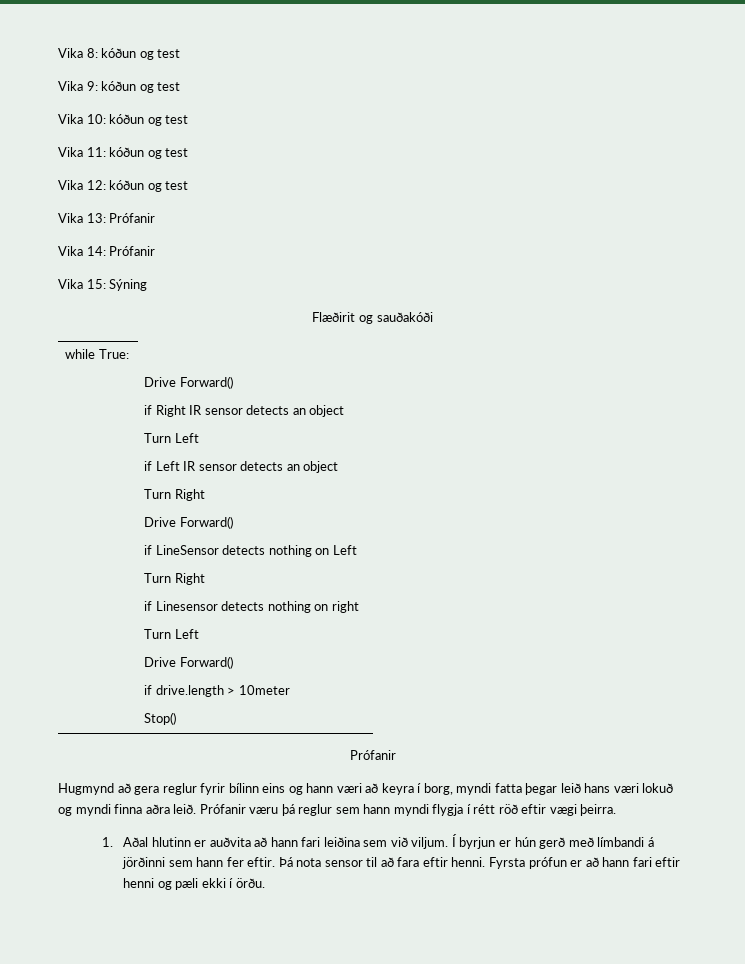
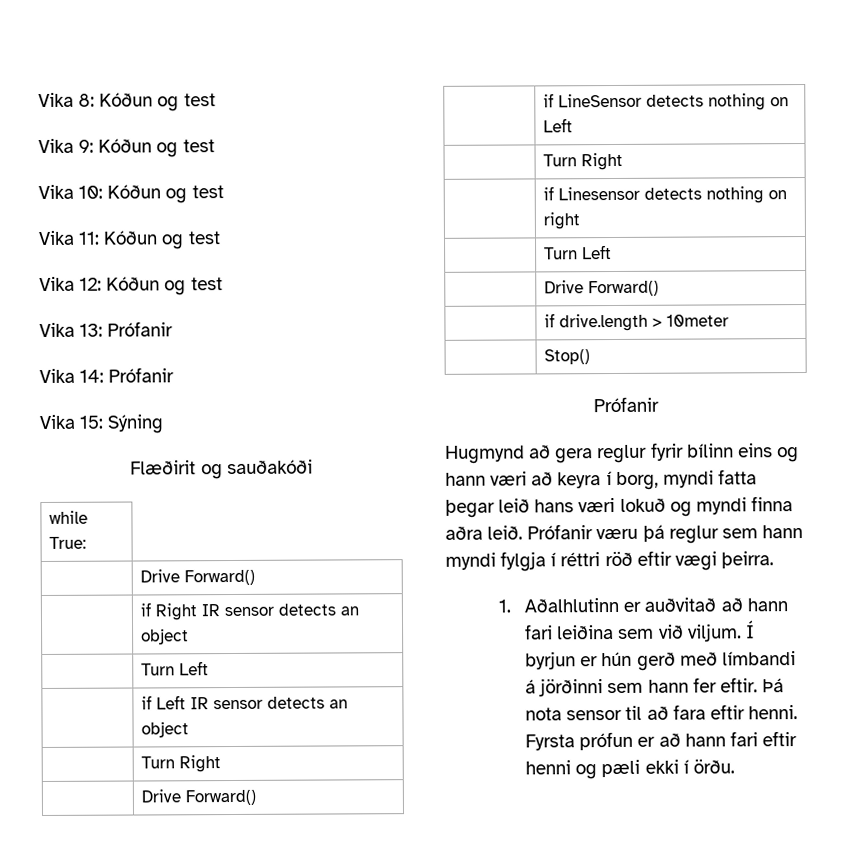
[101,48,137,58] kóðun -> [99,92,154,107] Kóðun
[101,81,137,91] kóðun -> [98,138,153,153] Kóðun
[109,114,145,124] kóðun -> [107,184,162,199] Kóðun
[109,147,145,157] kóðun -> [103,230,159,245] Kóðun
[109,180,145,190] kóðun -> [106,276,161,291] Kóðun
[432,804,496,816] flygja í rétt -> [500,551,601,572] fylgja í réttri
[123,837,251,847] Aðal hlutinn er auðvita -> [524,597,717,613] Aðalhlutinn er auðvitað

